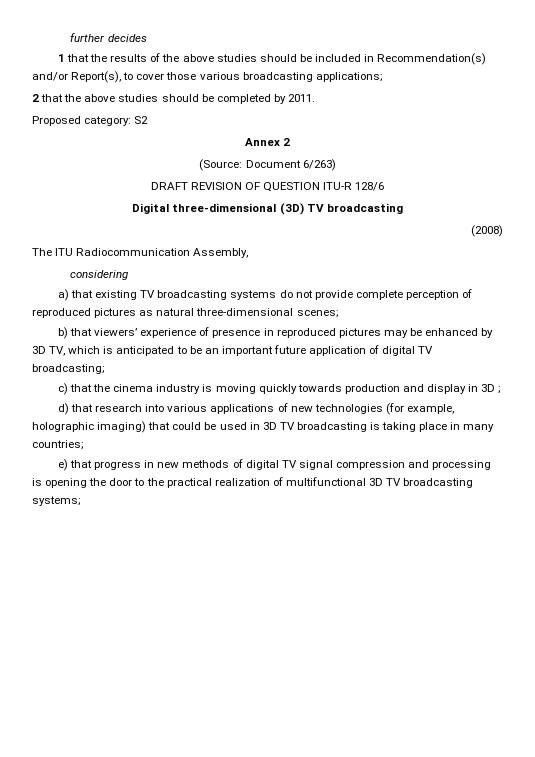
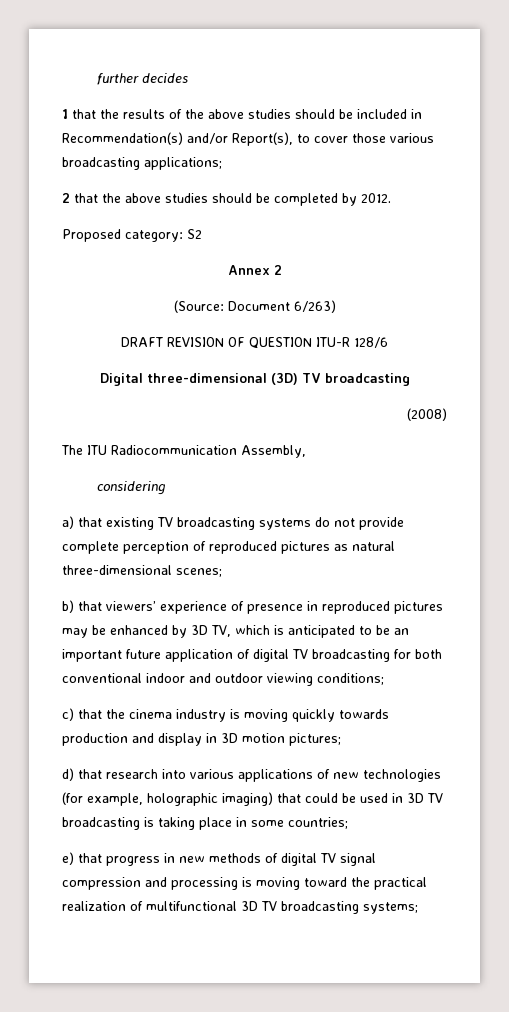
[287,94,315,102] 2011. -> [361,193,391,203] 2012.
[32,364,105,374] broadcasting; -> [312,649,442,662] [62,673,384,686] broadcasting for both conventional indoor and outdoor viewing conditions;
[498,386,502,394] ; -> [242,733,341,746] motion pictures;
[463,424,495,432] many -> [251,820,284,827] some
[45,478,145,488] opening the door to -> [256,877,347,890] moving toward

